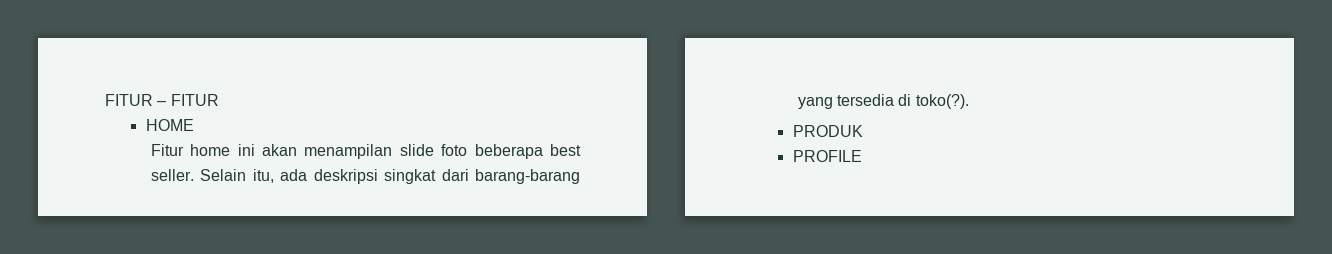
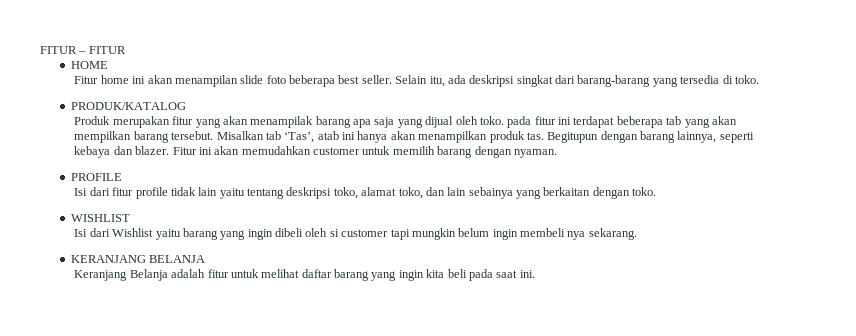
[915,94,969,109] [792,125,863,137] [792,150,862,162] toko(?). // PRODUK // PROFILE -> [734,75,759,84] [70,102,186,110] [74,116,737,128] [74,131,754,143] [74,146,557,158] [70,173,122,181] [74,187,657,199] [70,214,130,222] [74,228,637,240] [70,255,206,263] [74,269,535,281] toko. // PRODUK/KATALOG // Produk merupakan fitur yang akan menampilak barang apa saja yang dijual oleh toko. pada fitur ini terdapat beberapa tab yang akan mempilkan barang tersebut. Misalkan tab ‘Tas’, atab ini hanya akan menampilkan produk tas. Begitupun dengan barang lainnya, seperti kebaya dan blazer. Fitur ini akan memudahkan customer untuk memilih barang dengan nyaman. // PROFILE // Isi dari fitur profile tidak lain yaitu tentang deskripsi toko, alamat toko, dan lain sebainya yang berkaitan dengan toko. // WISHLIST // Isi dari Wishlist yaitu barang yang ingin dibeli oleh si customer tapi mungkin belum ingin membeli nya sekarang. // KERANJANG BELANJA // Keranjang Belanja adalah fitur untuk melihat daftar barang yang ingin kita beli pada saat ini.

